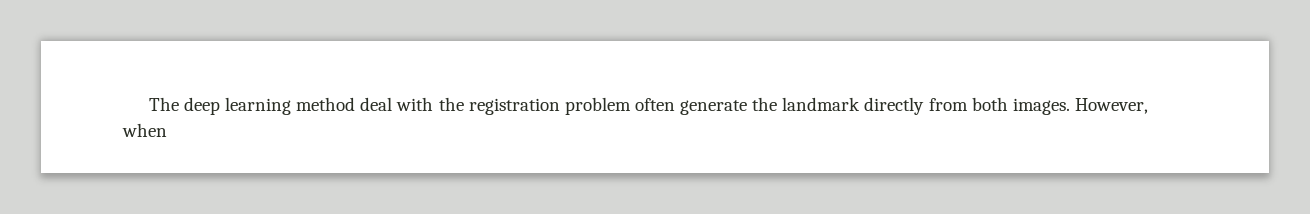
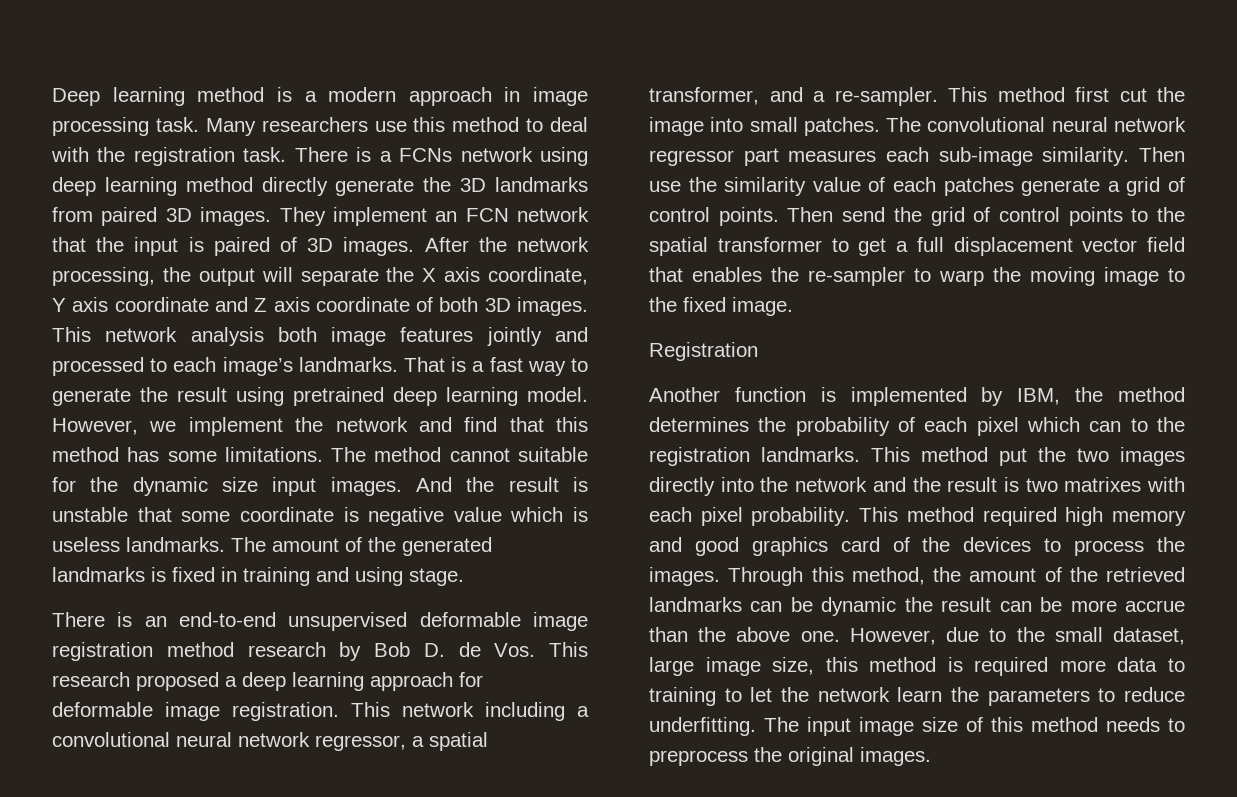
[148,97,1148,115] [122,123,167,137] The deep learning method deal with the registration problem often generate the landmark directly from both images. However, when -> [52,87,588,106] [52,117,588,136] [51,147,589,166] [52,177,588,196] [52,207,589,226] [52,237,589,256] [52,267,588,286] [52,297,588,316] [52,327,588,346] [52,357,588,376] [52,387,588,406] [52,417,588,436] [52,447,588,462] [52,477,588,496] [52,507,588,526] [52,537,492,556] [52,567,464,586] [52,612,588,631] [52,642,588,661] [52,672,483,691] [52,702,589,721] [52,732,488,751] [649,87,1185,106] [649,117,1186,136] [649,147,1185,166] [649,177,1185,196] [649,207,1185,226] [649,237,1185,256] [649,267,1185,286] [649,297,793,316] [649,342,758,361] [649,387,1185,406] [649,417,1185,436] [649,447,1185,466] [649,477,1185,496] [649,507,1186,526] [649,537,1185,556] [649,567,1185,586] [649,597,1185,616] [649,627,1185,645] [649,657,1185,676] [649,687,1185,706] [649,717,1185,736] [649,747,931,766] Deep learning method is a modern approach in image processing task. Many researchers use this method to deal with the registration task. There is a FCNs network using deep learning method directly generate the 3D landmarks from paired 3D images. They implement an FCN network that the input is paired of 3D images. After the network processing, the output will separate the X axis coordinate, Y axis coordinate and Z axis coordinate of both 3D images. This network analysis both image features jointly and processed to each image’s landmarks. That is a fast way to generate the result using pretrained deep learning model. However, we implement the network and find that this method has some limitations. The method cannot suitable for the dynamic size input images. And the result is unstable that some coordinate is negative value which is useless landmarks. The amount of the generated landmarks is fixed in training and using stage. // There is an end-to-end unsupervised deformable image registration method research by Bob D. de Vos. This research proposed a deep learning approach for deformable image registration. This network including a convolutional neural network regressor, a spatial transformer, and a re-sampler. This method first cut the image into small patches. The convolutional neural network regressor part measures each sub-image similarity. Then use the similarity value of each patches generate a grid of control points. Then send the grid of control points to the spatial transformer to get a full displacement vector field that enables the re-sampler to warp the moving image to the fixed image. // Registration // Another function is implemented by IBM, the method determines the probability of each pixel which can to the registration landmarks. This method put the two images directly into the network and the result is two matrixes with each pixel probability. This method required high memory and good graphics card of the devices to process the images. Through this method, the amount of the retrieved landmarks can be dynamic the result can be more accrue than the above one. However, due to the small dataset, large image size, this method is required more data to training to let the network learn the parameters to reduce underfitting. The input image size of this method needs to preprocess the original images.

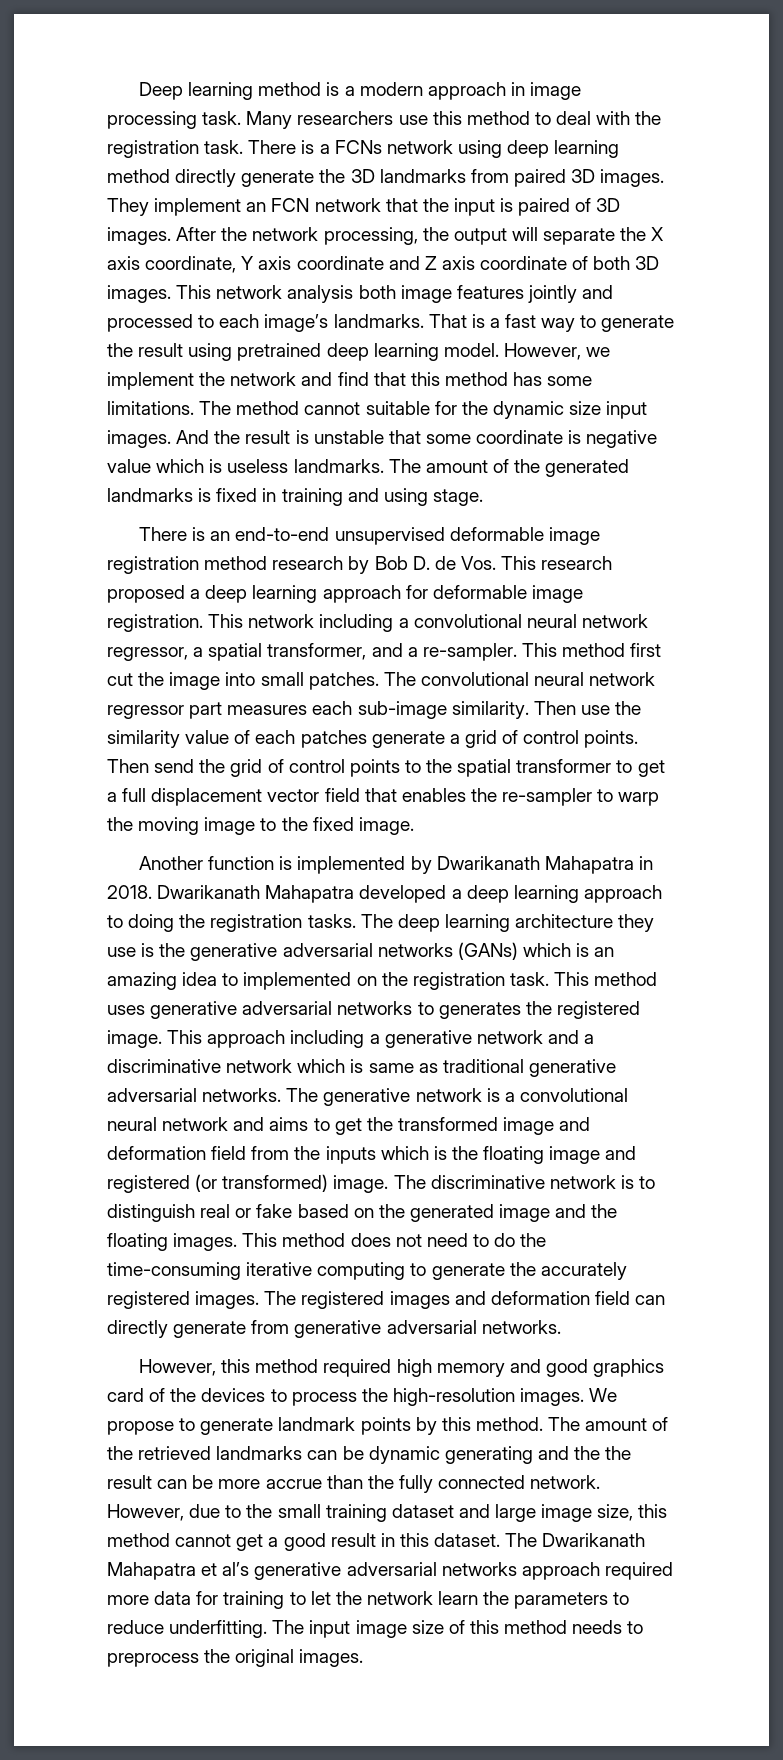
[649,342,758,361] // Registration -> (414, 826) none
[1017,387,1185,405] [649,417,1185,436] [649,447,1185,466] [649,477,1185,496] [649,507,899,526] IBM, the method determines the probability of each pixel which can to the registration landmarks. This method put the two images directly into the network and the result is two matrixes with each pixel probability. This -> [436,856,653,874] [107,885,662,903] [107,914,655,932] [107,942,615,961] [107,972,658,990] [107,1001,640,1019] [107,1030,595,1048] [107,1059,616,1077] [107,1088,628,1106] [107,1117,591,1135] [107,1146,637,1164] [107,1174,656,1193] [107,1204,618,1222] [107,1233,547,1251] [107,1262,627,1280] [107,1291,666,1309] [107,1320,561,1338] [139,1359,251,1376] Dwarikanath Mahapatra in 2018. Dwarikanath Mahapatra developed a deep learning approach to doing the registration tasks. The deep learning architecture they use is the generative adversarial networks (GANs) which is an amazing idea to implemented on the registration task. This method uses generative adversarial networks to generates the registered image. This approach including a generative network and a discriminative network which is same as traditional generative adversarial networks. The generative network is a convolutional neural network and aims to get the transformed image and deformation field from the inputs which is the floating image and registered (or transformed) image. The discriminative network is to distinguish real or fake based on the generated image and the floating images. This method does not need to do the time-consuming iterative computing to generate the accurately registered images. The registered images and deformation field can directly generate from generative adversarial networks. // However, this
[649,567,961,586] images. Through this method, the -> [392,1388,618,1406] [107,1417,581,1435] high-resolution images. We propose to generate landmark points by this method. The
(897, 606) none -> [444,1446,601,1464] generating and the
[736,627,840,642] above one. -> [398,1475,601,1493] fully connected network.
[1113,627,1185,645] dataset, -> [325,1504,490,1522] training dataset and
[947,657,963,672] is -> [175,1533,646,1551] [107,1562,600,1580] cannot get a good result in this dataset. The Dwarikanath Mahapatra et al’s generative adversarial networks approach
[1168,658,1185,672] to -> [196,1591,219,1605] for

